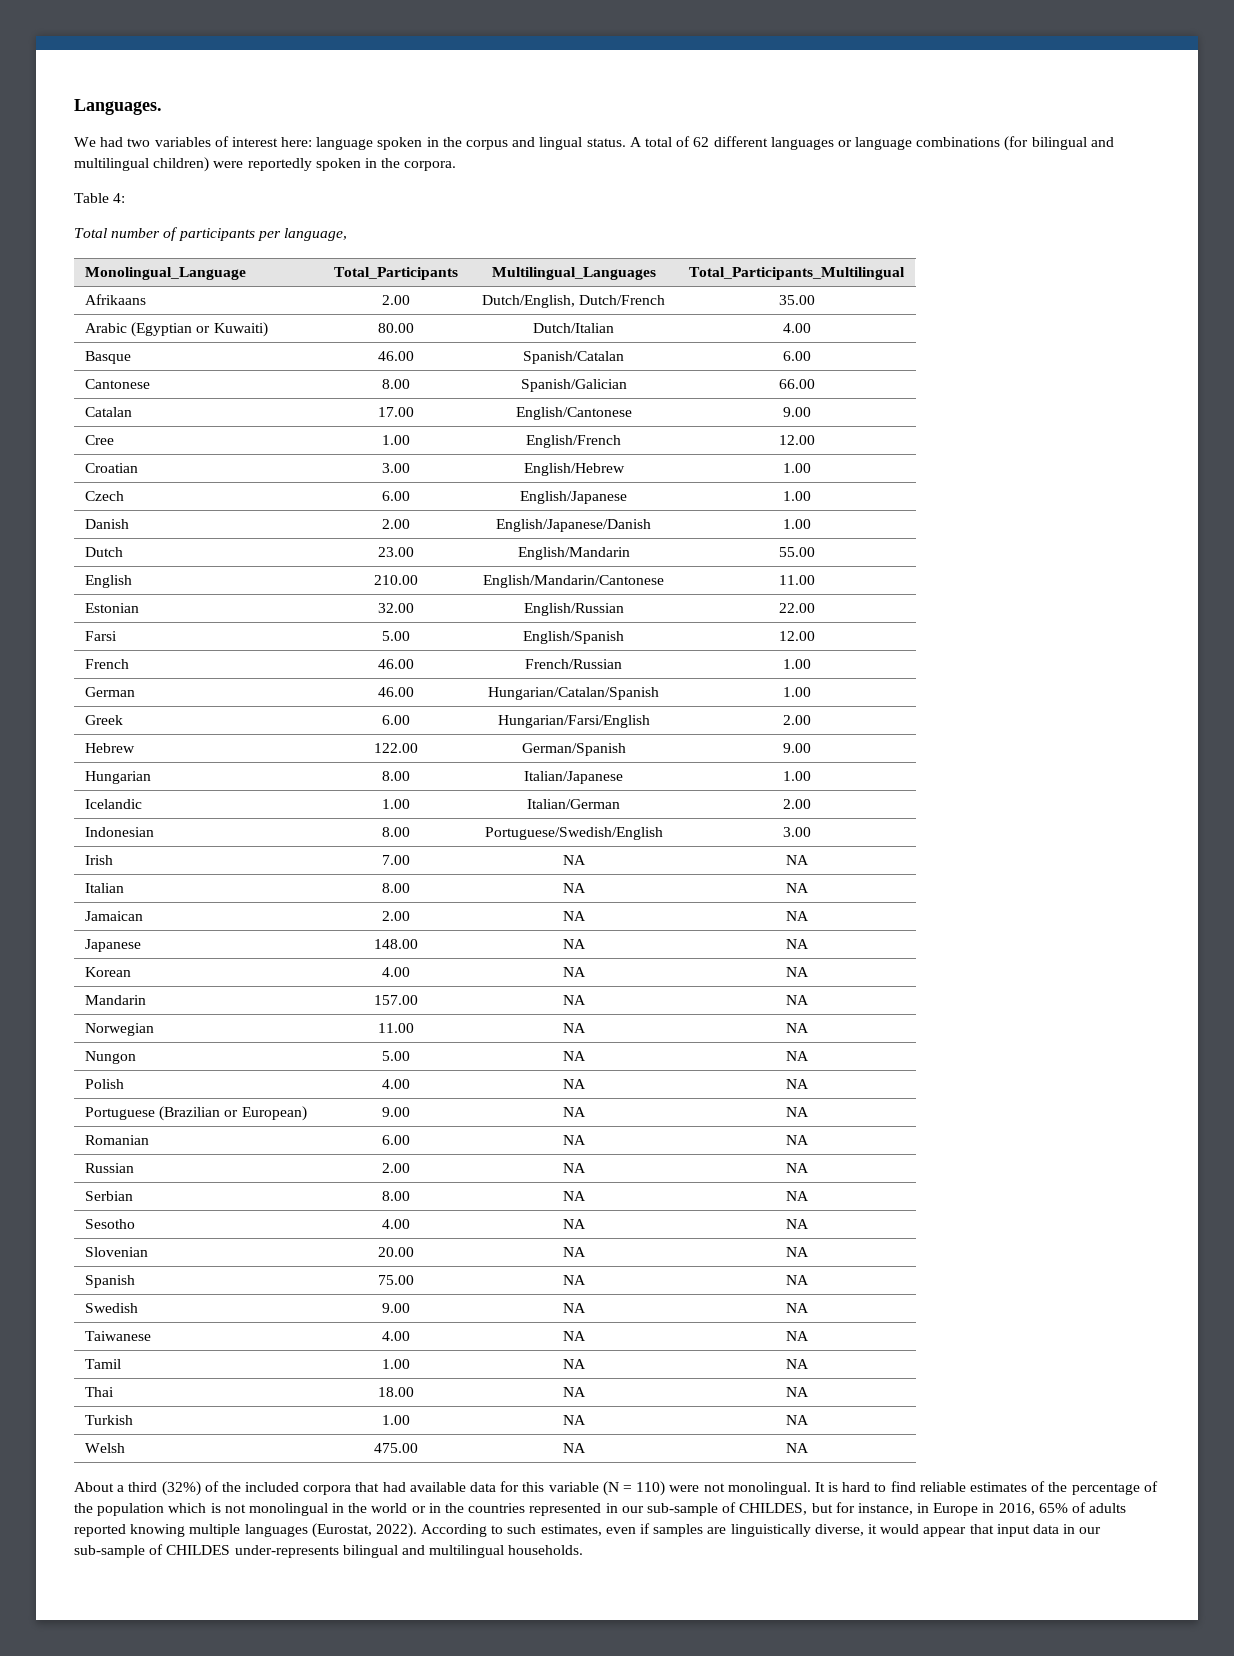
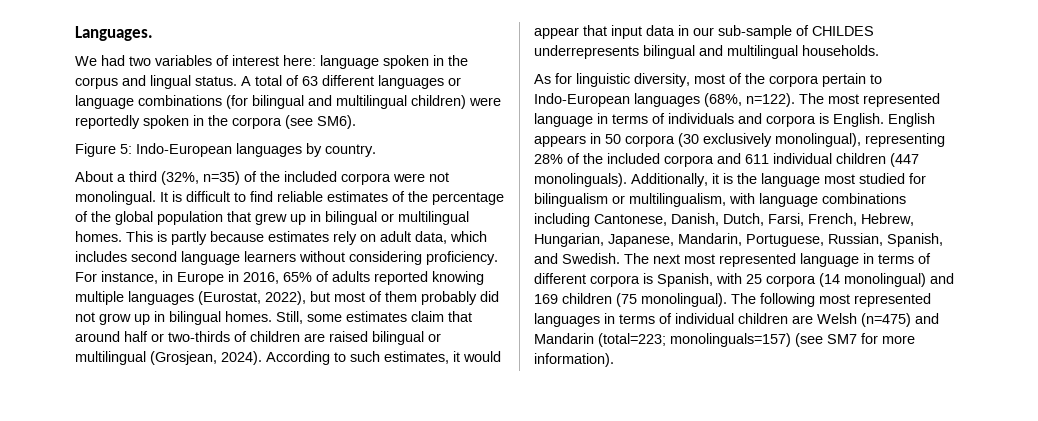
[693,137,710,147] 62 -> [302,76,318,86] 63
[404,161,457,171] [74,193,126,203] [74,227,347,241] [85,267,247,280] [334,267,458,280] [491,267,656,280] [689,267,905,280] [85,294,147,305] [382,295,410,305] [481,295,666,308] [778,295,815,305] [85,322,268,337] [378,323,414,333] [533,323,614,333] [782,323,811,333] [85,351,132,364] [378,351,414,361] [523,351,624,364] [782,351,811,361] [85,379,151,389] [382,379,410,389] [520,379,627,392] [778,379,815,389] [85,407,133,417] [378,407,414,417] [515,407,632,420] [782,407,811,417] [85,435,115,445] [382,435,410,445] [526,435,621,448] [778,435,815,445] [85,463,139,473] [382,463,410,473] [523,463,625,476] [782,463,811,473] [85,491,125,501] [382,491,410,501] [520,491,627,504] [782,491,811,501] [85,519,130,529] [382,519,410,529] [496,519,651,532] [782,519,811,529] [85,547,124,557] [378,547,414,557] [517,547,630,560] [778,547,815,557] [85,575,133,588] [374,575,418,585] [483,575,664,588] [778,575,815,585] [85,603,140,613] [378,603,414,613] [523,603,624,616] [778,603,815,613] [85,631,118,641] [382,631,410,641] [523,631,624,644] [778,631,815,641] [85,659,130,669] [378,659,414,669] [525,659,622,669] [782,659,811,669] [85,687,136,697] [378,687,414,697] [488,687,659,700] [782,687,811,697] [85,715,124,725] [382,715,410,725] [497,715,650,728] [782,715,811,725] [85,743,136,753] [374,743,418,753] [521,743,626,756] [782,743,811,753] [85,771,152,784] [382,771,410,781] [524,771,623,784] [782,771,811,781] [85,799,143,809] [382,799,410,809] [527,799,620,809] [782,799,811,809] [85,827,155,837] [382,827,410,837] [484,827,663,840] [782,827,811,837] [85,855,114,865] [382,855,410,865] [562,855,586,865] [785,855,809,865] [85,883,125,893] [382,883,410,893] [562,883,586,893] [785,883,809,893] [85,911,144,921] [382,911,410,921] [562,911,586,921] [785,911,809,921] [85,939,142,952] [374,939,418,949] [562,939,586,949] [785,939,809,949] [85,967,132,977] [382,967,410,977] [562,967,586,977] [785,967,809,977] [85,995,147,1005] [374,995,418,1005] [562,995,586,1005] [785,995,809,1005] [85,1023,155,1036] [378,1023,414,1033] [562,1023,586,1033] [785,1023,809,1033] [85,1051,137,1064] [382,1051,410,1061] [562,1051,586,1061] [785,1051,809,1061] [85,1079,125,1089] [382,1079,410,1089] [562,1079,586,1089] [785,1079,809,1089] [85,1106,307,1121] [382,1107,410,1117] [562,1107,586,1117] [785,1107,809,1117] [85,1135,150,1145] [382,1135,410,1145] [562,1135,586,1145] [785,1135,809,1145] [85,1163,135,1173] [382,1163,410,1173] [562,1163,586,1173] [785,1163,809,1173] [85,1191,134,1201] [382,1191,410,1201] [562,1191,586,1201] [785,1191,809,1201] [85,1219,136,1229] [382,1219,410,1229] [562,1219,586,1229] [785,1219,809,1229] [85,1247,149,1257] [378,1247,414,1257] [562,1247,586,1257] [785,1247,809,1257] [85,1275,136,1288] [378,1275,414,1285] [562,1275,586,1285] [785,1275,809,1285] [85,1303,139,1313] [382,1303,410,1313] [562,1303,586,1313] [785,1303,809,1313] [85,1331,152,1341] [382,1331,410,1341] [562,1331,586,1341] [785,1331,809,1341] [85,1359,122,1369] [382,1359,410,1369] [562,1359,586,1369] [785,1359,809,1369] [85,1387,115,1397] [378,1387,414,1397] [562,1387,586,1397] [785,1387,809,1397] [85,1415,134,1425] [382,1415,410,1425] [562,1415,586,1425] [785,1415,809,1425] [85,1443,126,1453] [374,1443,418,1453] [562,1443,586,1453] [785,1443,809,1453] corpora. // Table 4: // Total number of participants per language, // Monolingual_Language | Total_Participants | Multilingual_Languages | Total_Participants_Multilingual // Afrikaans | 2.00 | Dutch/English, Dutch/French | 35.00 // Arabic (Egyptian or Kuwaiti) | 80.00 | Dutch/Italian | 4.00 // Basque | 46.00 | Spanish/Catalan | 6.00 // Cantonese | 8.00 | Spanish/Galician | 66.00 // Catalan | 17.00 | English/Cantonese | 9.00 // Cree | 1.00 | English/French | 12.00 // Croatian | 3.00 | English/Hebrew | 1.00 // Czech | 6.00 | English/Japanese | 1.00 // Danish | 2.00 | English/Japanese/Danish | 1.00 // Dutch | 23.00 | English/Mandarin | 55.00 // English | 210.00 | English/Mandarin/Cantonese | 11.00 // Estonian | 32.00 | English/Russian | 22.00 // Farsi | 5.00 | English/Spanish | 12.00 // French | 46.00 | French/Russian | 1.00 // German | 46.00 | Hungarian/Catalan/Spanish | 1.00 // Greek | 6.00 | Hungarian/Farsi/English | 2.00 // Hebrew | 122.00 | German/Spanish | 9.00 // Hungarian | 8.00 | Italian/Japanese | 1.00 // Icelandic | 1.00 | Italian/German | 2.00 // Indonesian | 8.00 | Portuguese/Swedish/English | 3.00 // Irish | 7.00 | NA | NA // Italian | 8.00 | NA | NA // Jamaican | 2.00 | NA | NA // Japanese | 148.00 | NA | NA // Korean | 4.00 | NA | NA // Mandarin | 157.00 | NA | NA // Norwegian | 11.00 | NA | NA // Nungon | 5.00 | NA | NA // Polish | 4.00 | NA | NA // Portuguese (Brazilian or European) | 9.00 | NA | NA // Romanian | 6.00 | NA | NA // Russian | 2.00 | NA | NA // Serbian | 8.00 | NA | NA // Sesotho | 4.00 | NA | NA // Slovenian | 20.00 | NA | NA // Spanish | 75.00 | NA | NA // Swedish | 9.00 | NA | NA // Taiwanese | 4.00 | NA | NA // Tamil | 1.00 | NA | NA // Thai | 18.00 | NA | NA // Turkish | 1.00 | NA | NA // Welsh | 475.00 | NA | NA -> [232,115,356,129] [75,143,376,157] corpora (see SM6). // Figure 5: Indo-European languages by country.
[161,1481,666,1496] (32%) of the included corpora that had available data for this variable (N = 110) -> [161,171,391,185] (32%, n=35) of the included corpora
[842,1482,871,1492] hard -> [186,191,230,202] difficult
[97,1502,855,1516] population which is not monolingual in the world or in the countries represented in our sub-sample of CHILDES, but for -> [115,211,469,225] [75,231,487,245] [75,251,498,265] [75,272,97,282] global population that grew up in bilingual or multilingual homes. This is partly because estimates rely on adult data, which includes second language learners without considering proficiency. For
[375,1523,864,1538] 2022). According to such estimates, even if samples are linguistically diverse, -> [265,291,499,305] [75,311,472,325] [75,331,441,345] [75,351,449,365] 2022), but most of them probably did not grow up in bilingual homes. Still, some estimates claim that around half or two-thirds of children are raised bilingual or multilingual (Grosjean, 2024). According to such estimates,
[234,1545,339,1558] under-represents -> [534,45,639,59] underrepresents
(584, 1550) none -> [534,73,882,87] [534,93,940,107] [534,113,935,127] [534,133,945,147] [534,153,919,167] [534,173,926,187] [534,193,906,207] [534,213,914,227] [534,233,943,247] [534,253,931,267] [534,273,954,287] [534,293,931,307] [534,313,939,327] [534,333,915,347] [534,353,614,367] // As for linguistic diversity, most of the corpora pertain to Indo-European languages (68%, n=122). The most represented language in terms of individuals and corpora is English. English appears in 50 corpora (30 exclusively monolingual), representing 28% of the included corpora and 611 individual children (447 monolinguals). Additionally, it is the language most studied for bilingualism or multilingualism, with language combinations including Cantonese, Danish, Dutch, Farsi, French, Hebrew, Hungarian, Japanese, Mandarin, Portuguese, Russian, Spanish, and Swedish. The next most represented language in terms of different corpora is Spanish, with 25 corpora (14 monolingual) and 169 children (75 monolingual). The following most represented languages in terms of individual children are Welsh (n=475) and Mandarin (total=223; monolinguals=157) (see SM7 for more information).

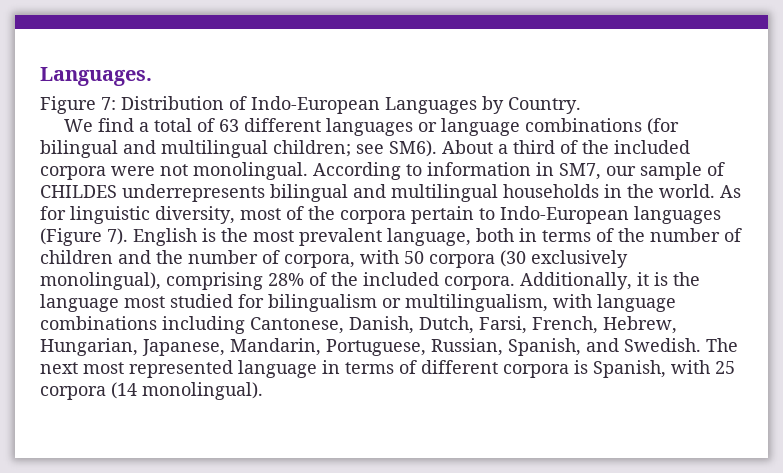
[75,55,468,69] [75,75,251,89] We had two variables of interest here: language spoken in the corpus and lingual status. A -> [40,96,581,114] [64,118,150,132] Figure 7: Distribution of Indo-European Languages by Country. // We find a
[411,95,501,109] [75,115,356,129] [75,143,376,157] children) were reportedly spoken in the corpora (see SM6). // Figure 5: Indo-European languages by country. // -> [273,140,437,157] children; see SM6).
[161,171,240,185] (32%, n=35) -> (555, 147) none
[160,191,504,205] [75,211,469,225] [75,231,487,245] [75,251,498,265] [75,271,484,285] [75,291,499,305] [75,311,472,325] [75,331,441,345] [75,351,501,365] [534,25,792,39] It is difficult to find reliable estimates of the percentage of the global population that grew up in bilingual or multilingual homes. This is partly because estimates rely on adult data, which includes second language learners without considering proficiency. For instance, in Europe in 2016, 65% of adults reported knowing multiple languages (Eurostat, 2022), but most of them probably did not grow up in bilingual homes. Still, some estimates claim that around half or two-thirds of children are raised bilingual or multilingual (Grosjean, 2024). According to such estimates, it would appear that input data in our sub-sample -> [313,162,702,180] According to information in SM7, our sample
[802,45,879,56] households. // -> [503,184,715,198] households in the world.
[704,93,940,107] [534,113,935,127] [534,133,601,147] (68%, n=122). The most represented language in terms of individuals and corpora is English. English appears in -> [40,228,742,246] [40,250,399,268] (Figure 7). English is the most prevalent language, both in terms of the number of children and the number of corpora, with
[865,133,945,147] representing -> [166,272,263,290] comprising
[664,153,919,167] [534,173,627,187] corpora and 611 individual children (447 monolinguals). -> [444,276,515,290] corpora.
[844,273,954,287] [534,293,931,307] [534,313,939,327] [534,333,915,347] [534,353,614,367] monolingual) and 169 children (75 monolingual). The following most represented languages in terms of individual children are Welsh (n=475) and Mandarin (total=223; monolinguals=157) (see SM7 for more information). -> [142,382,263,400] monolingual).

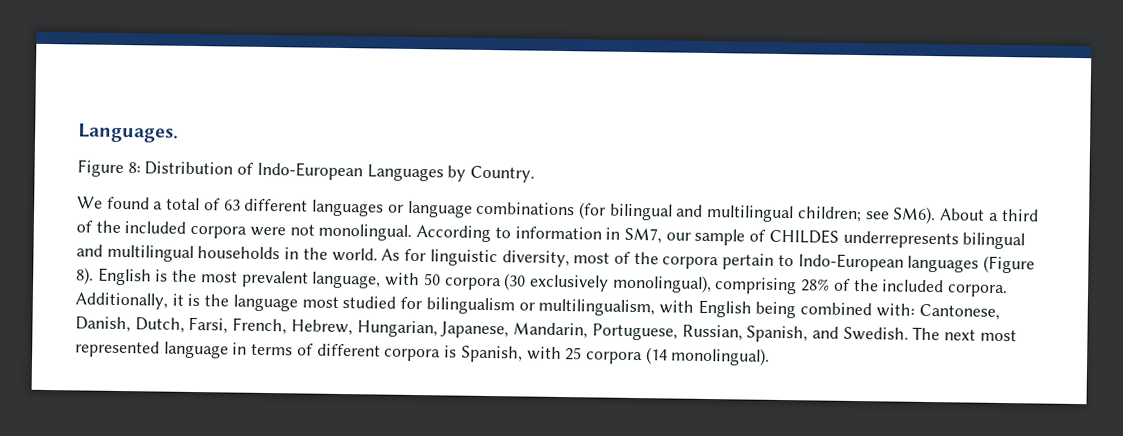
[101,97,116,110] 7: -> [127,162,141,174] 8:
[98,118,135,132] find -> [106,196,150,210] found
[107,228,128,245] 7). -> [76,267,94,285] 8).
[476,228,742,242] [40,250,355,268] both in terms of the number of children and the number of corpora, -> (382, 280) none
[597,294,676,312] [40,316,245,334] language combinations including -> [697,299,915,319] English being combined with:

